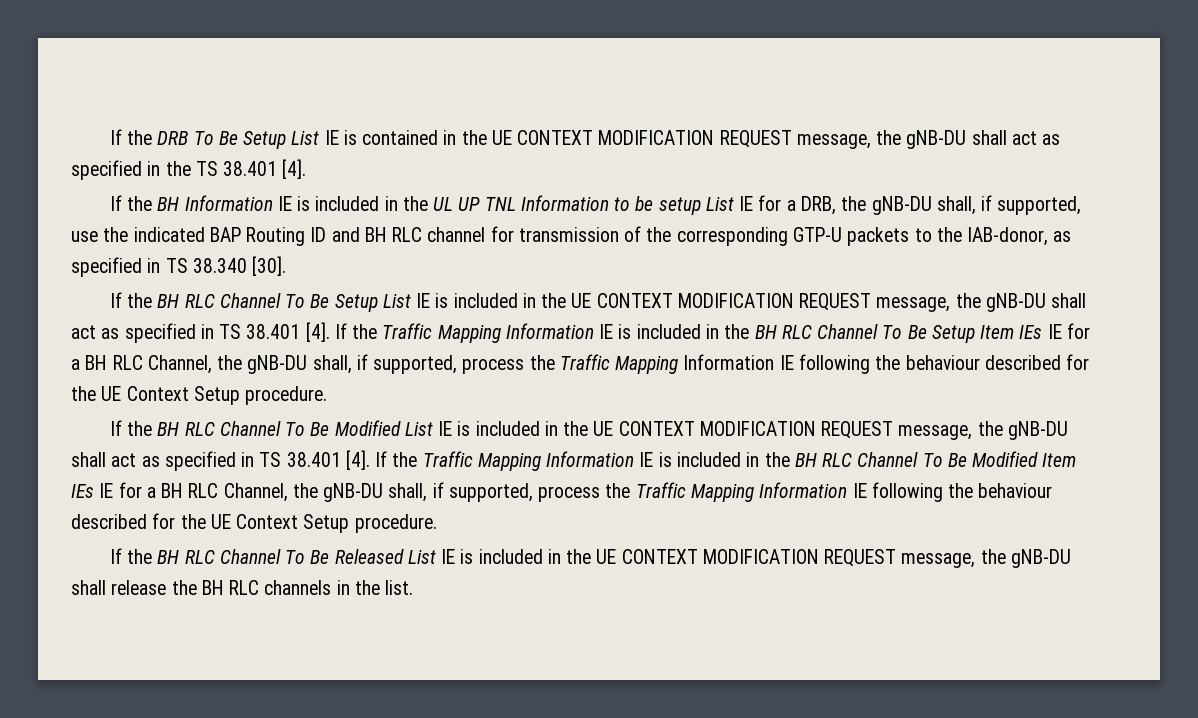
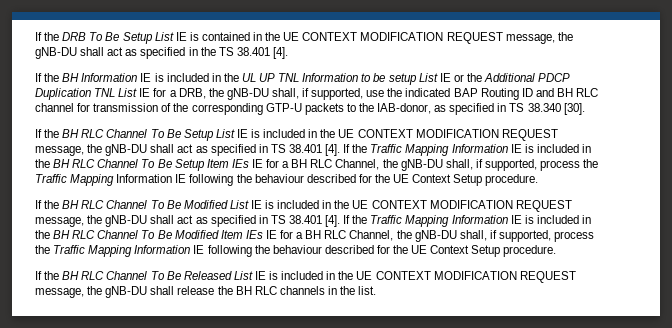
(754, 203) none -> [453,73,571,82] [35,88,151,100] or the Additional PDCP Duplication TNL List IE

